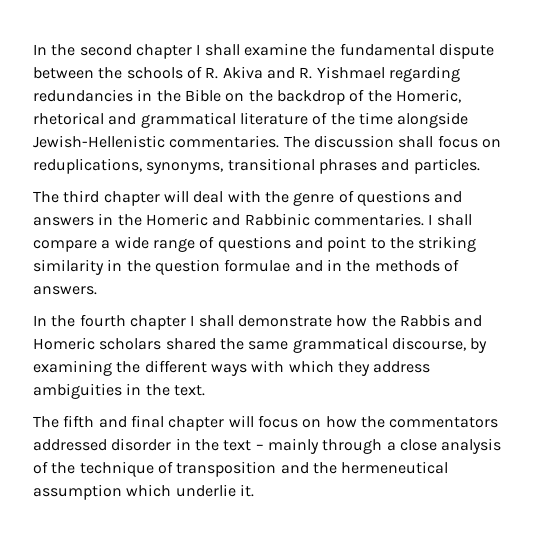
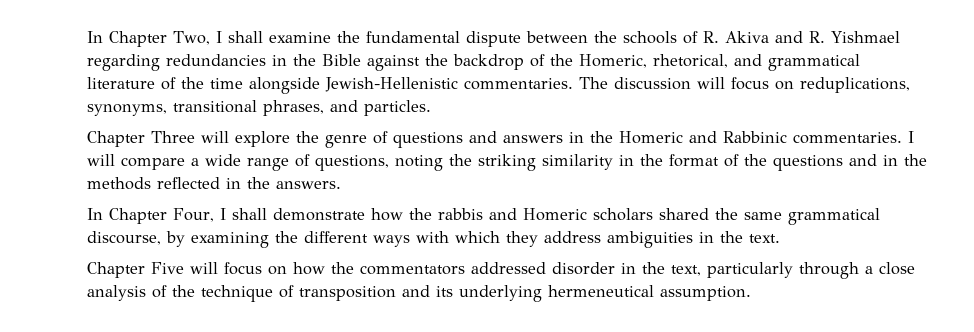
[33,44,192,59] In the second chapter -> [87,31,210,47] In Chapter Two,
[225,93,245,102] on -> [367,55,420,71] against
[33,112,104,125] rhetorical -> [653,54,728,68] rhetorical,
[398,136,434,148] shall -> [697,77,725,89] will
[318,159,377,174] phrases -> [263,100,324,116] phrases,
[33,190,261,206] The third chapter will deal with -> [87,131,290,147] Chapter Three will explore
[436,214,472,226] shall -> [87,154,115,166] will
[217,236,386,252] questions and point to -> [315,155,443,171] questions, noting
[154,259,291,275] question formulae -> [669,154,843,171] format of the questions
[443,259,459,272] of -> [157,177,270,189] reflected in the
[51,314,186,330] the fourth chapter -> [109,208,214,224] Chapter Four,
[399,314,450,327] Rabbis -> [438,208,483,220] rabbis
[33,415,225,431] The fifth and final chapter -> [87,262,184,278] Chapter Five
[223,438,319,454] text – mainly -> [671,262,793,278] text, particularly
[312,461,449,474] [33,484,254,500] the hermeneutical assumption which underlie it. -> [436,285,751,302] its underlying hermeneutical assumption.

